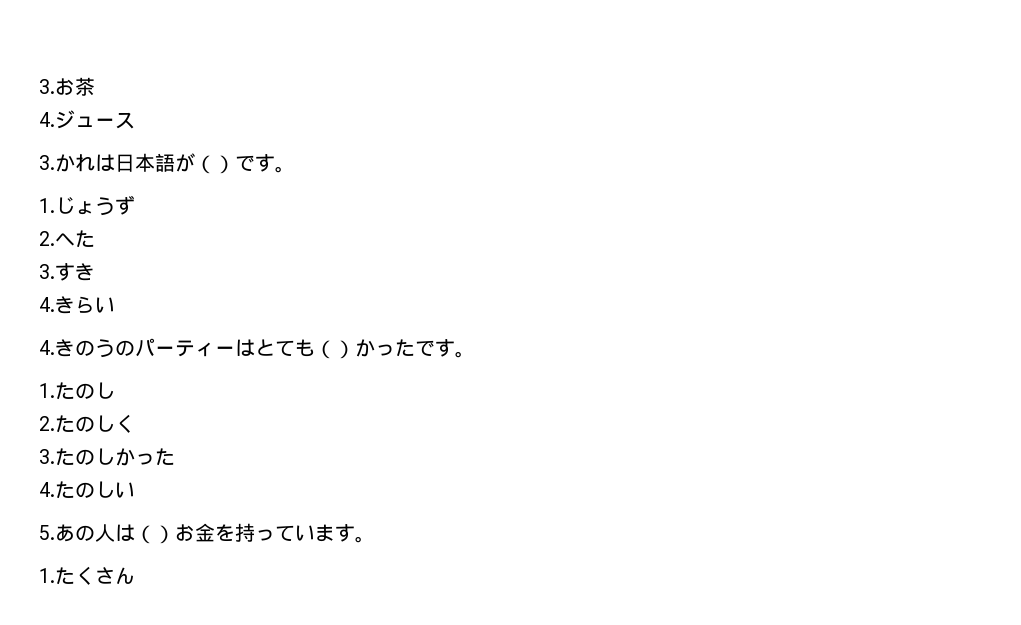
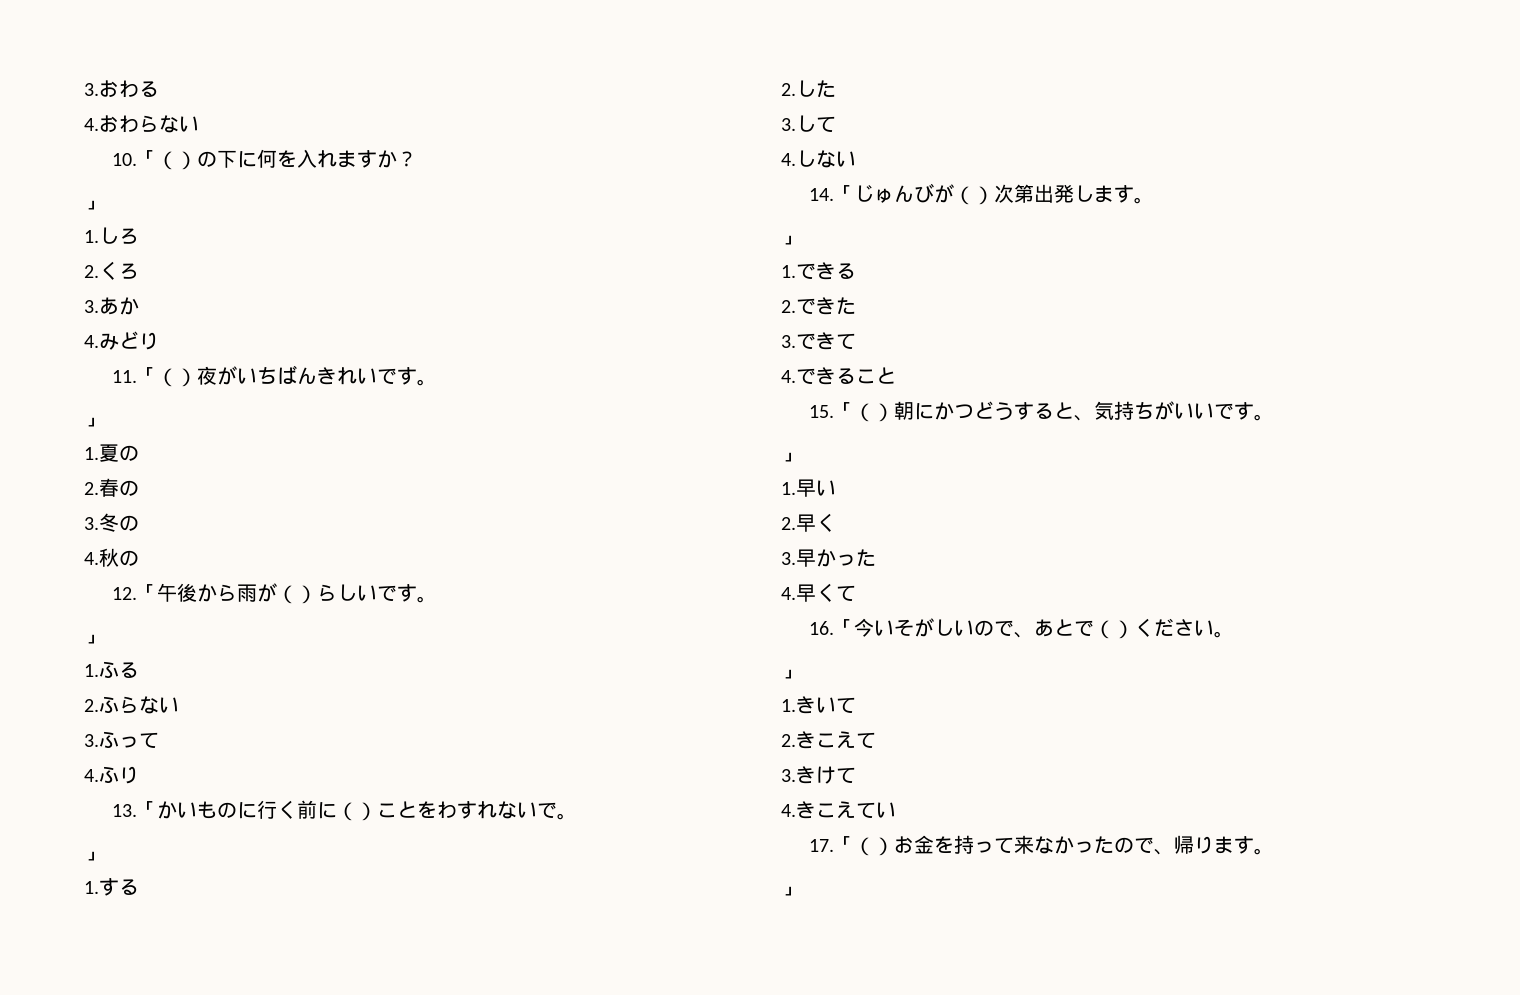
[75,77,95,96] [39,110,135,129] [39,153,295,174] [39,195,135,216] [39,230,95,248] [39,263,95,281] [39,296,115,314] [39,338,475,359] [39,382,115,400] [39,415,115,433] 茶 // 4.ジュース // 3.かれは日本語が（）です。 // 1.じょうず // 2.へた // 3.すき // 4.きらい // 4.きのうのパーティーはとても（）かったです。 // 1.たのし // 2.たのし -> [119,80,159,98] [84,115,199,133] [111,149,417,170] [84,200,104,210] [84,227,139,244] [84,261,139,280] [84,297,139,315] [84,331,159,350] [111,365,437,387] [84,417,104,427] [84,444,139,462] [84,478,139,497] [84,513,139,532] [84,548,139,567] [111,583,437,604] [84,634,104,644] [84,661,139,679] [84,696,179,714] [84,731,159,749] [84,766,139,784] [111,800,577,821] [84,851,104,861] [84,878,139,896] [781,80,836,98] [781,115,836,133] [781,150,856,168] [808,183,1154,205] [781,235,801,245] [781,262,856,280] [781,297,856,315] [781,332,856,350] [781,367,896,385] [808,401,1274,422] [781,452,801,462] [781,479,836,497] [781,514,816,532] わる // 4.おわらない // 10.「（）の下に何を入れますか？ // 」 // 1.しろ // 2.くろ // 3.あか // 4.みどり // 11.「（）夜がいちばんきれいです。 // 」 // 1.夏の // 2.春の // 3.冬の // 4.秋の // 12.「午後から雨が（）らしいです。 // 」 // 1.ふる // 2.ふらない // 3.ふって // 4.ふり // 13.「かいものに行く前に（）ことをわすれないで。 // 」 // 1.する // 2.した // 3.して // 4.しない // 14.「じゅんびが（）次第出発します。 // 」 // 1.できる // 2.できた // 3.できて // 4.できること // 15.「（）朝にかつどうすると、気持ちがいいです。 // 」 // 1.早い // 2.早
[55,448,115,466] たのし -> [796,549,816,567] 早
[55,481,135,499] [39,523,375,544] [39,566,135,585] たのしい // 5.あの人は（）お金を持っています。 // 1.たくさん -> [796,583,856,602] [808,618,1234,639] [781,669,801,679] [781,696,856,714] [781,731,876,749] [781,766,856,784] [781,801,896,819] [808,835,1274,856] [781,886,801,896] 早くて // 16.「今いそがしいので、あとで（）ください。 // 」 // 1.きいて // 2.きこえて // 3.きけて // 4.きこえてい // 17.「（）お金を持って来なかったので、帰ります。 // 」

